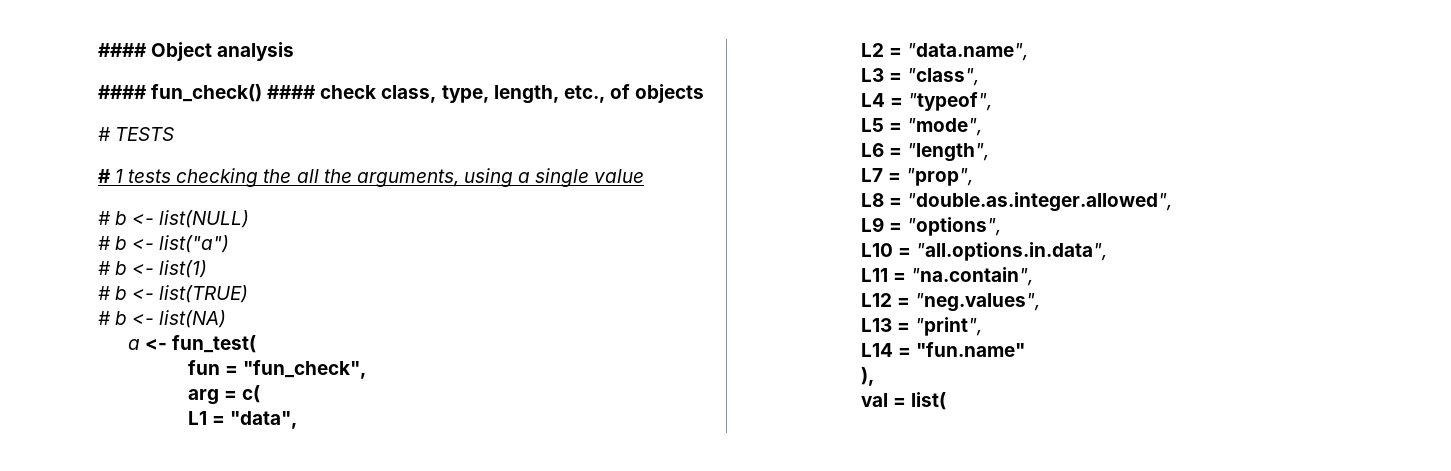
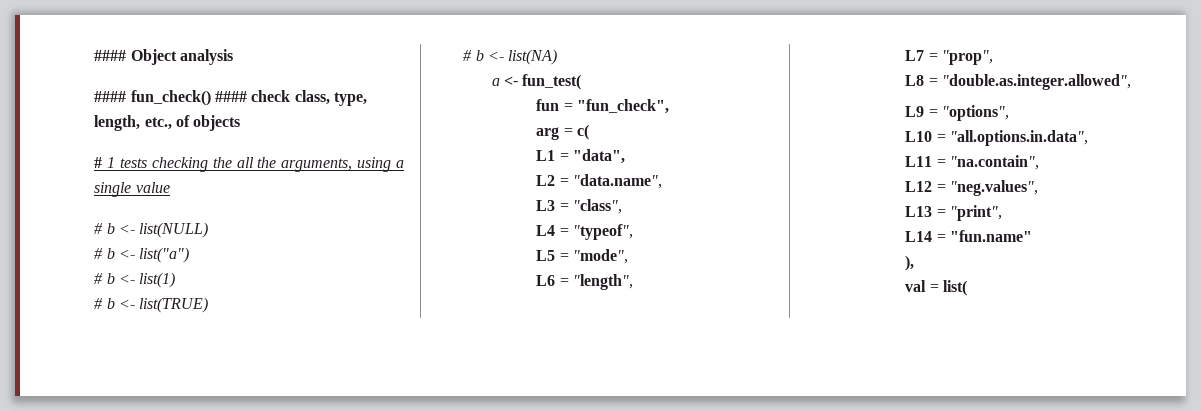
[97,127,176,141] // # TESTS -> (241, 123) none

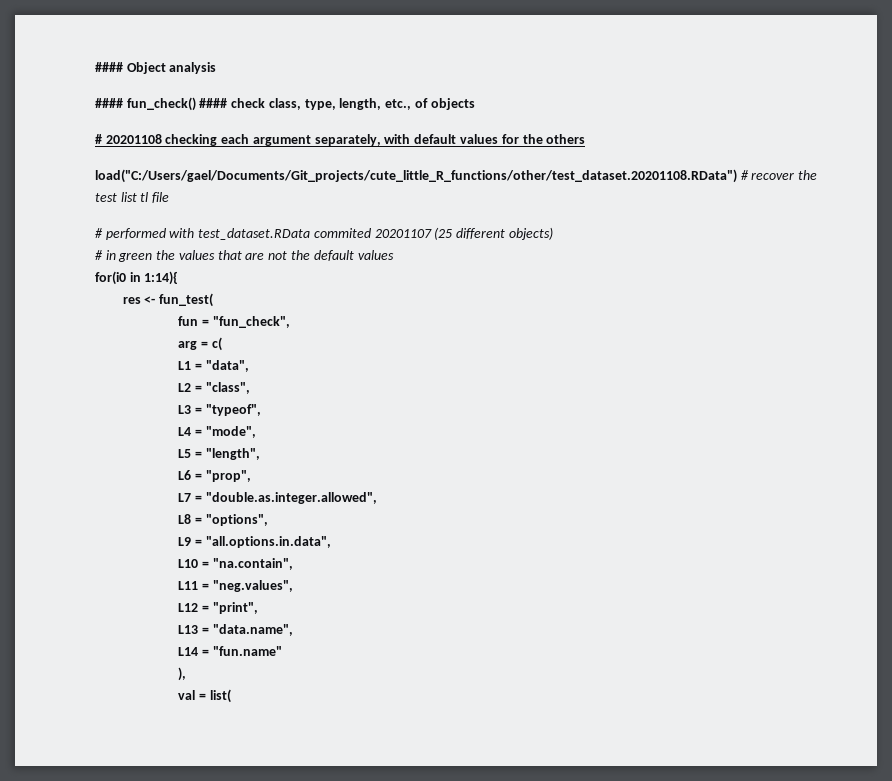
[107,157,404,172] [94,182,170,197] [94,222,209,238] [94,247,190,263] [94,272,176,288] [94,297,209,313] [463,49,558,65] [491,78,500,86] 1 tests checking the all the arguments, using a single value // # b <- list(NULL) // # b <- list("a") // # b <- list(1) // # b <- list(TRUE) // # b <- list(NA) // a -> [105,134,586,146] [94,169,818,183] [94,192,170,203] [94,227,554,240] [94,250,394,262] [94,271,179,285] [122,297,141,304] 20201108 checking each argument separately, with default values for the others // load("C:/Users/gael/Documents/Git_projects/cute_little_R_functions/other/test_dataset.20201108.RData") # recover the test list tl file // # performed with test_dataset.RData commited 20201107 (25 different objects) // # in green the values that are not the default values // for(i0 in 1:14){ // res
[573,174,663,189] "data.name", -> [205,382,250,394] "class",
[573,199,623,214] "class", -> [205,404,261,416] "typeof",
[573,224,634,240] "typeof", -> [205,426,256,438] "mode",
[573,249,629,264] "mode", -> [205,448,260,460] "length",
[573,274,634,290] "length", -> [205,470,251,482] "prop",
[942,50,994,65] "prop", -> [205,492,377,504] "double.as.integer.allowed",
[942,74,1132,90] "double.as.integer.allowed", -> [205,514,268,526] "options",
[942,105,1010,121] "options", -> [205,536,331,548] "all.options.in.data",
[950,130,1089,146] "all.options.in.data", -> [212,558,293,570] "na.contain",
[950,155,1040,170] "na.contain", -> [212,580,293,592] "neg.values",
[950,180,1039,196] "neg.values", -> [212,602,258,614] "print",
[950,205,1003,221] "print", -> [212,624,293,636] "data.name",

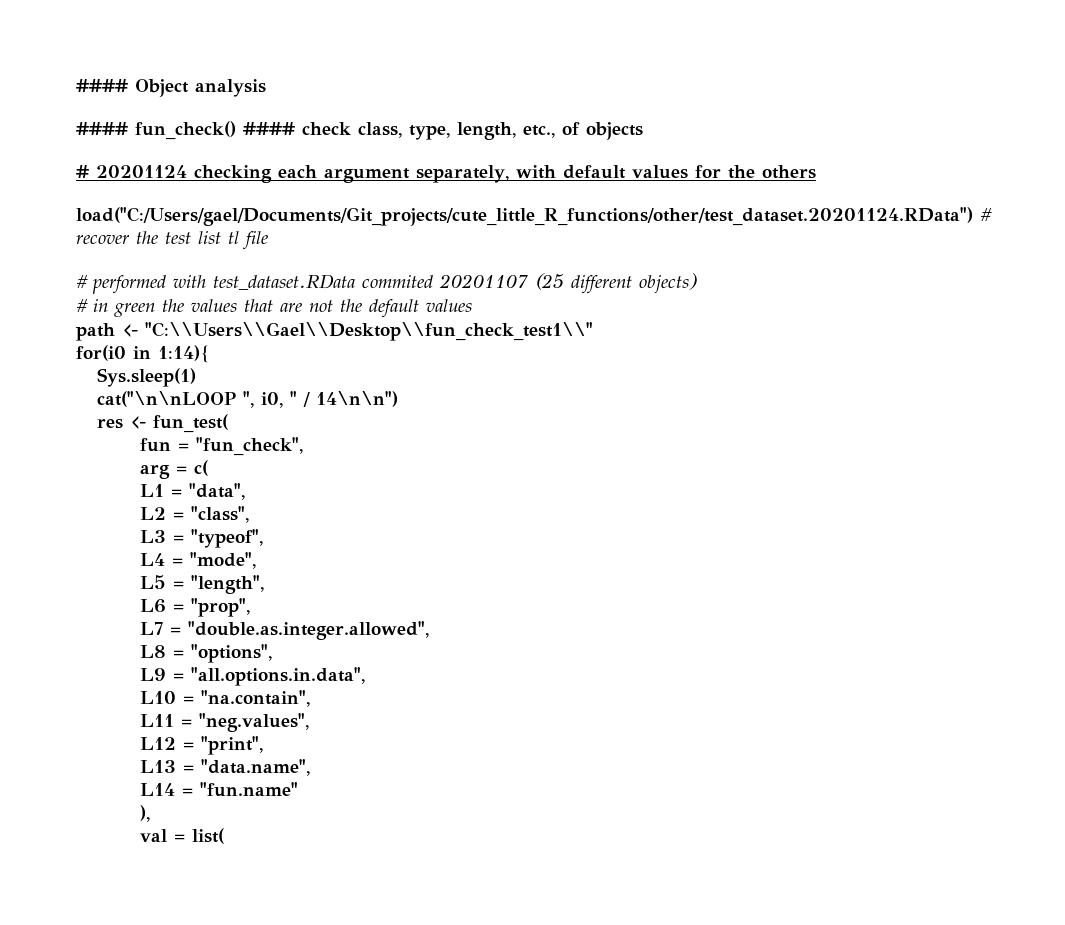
[105,134,162,144] 20201108 -> [96,165,188,178] 20201124
[94,169,737,183] load("C:/Users/gael/Documents/Git_projects/cute_little_R_functions/other/test_dataset.20201108.RData") -> [76,207,974,226] load("C:/Users/gael/Documents/Git_projects/cute_little_R_functions/other/test_dataset.20201124.RData")
(394, 255) none -> [76,322,594,341] // path <- "C:\\Users\\Gael\\Desktop\\fun_check_test1\\"
(179, 278) none -> [97,368,197,387] [97,391,399,408] // Sys.sleep(1) // cat("\n\nLOOP ", i0, " / 14\n\n")

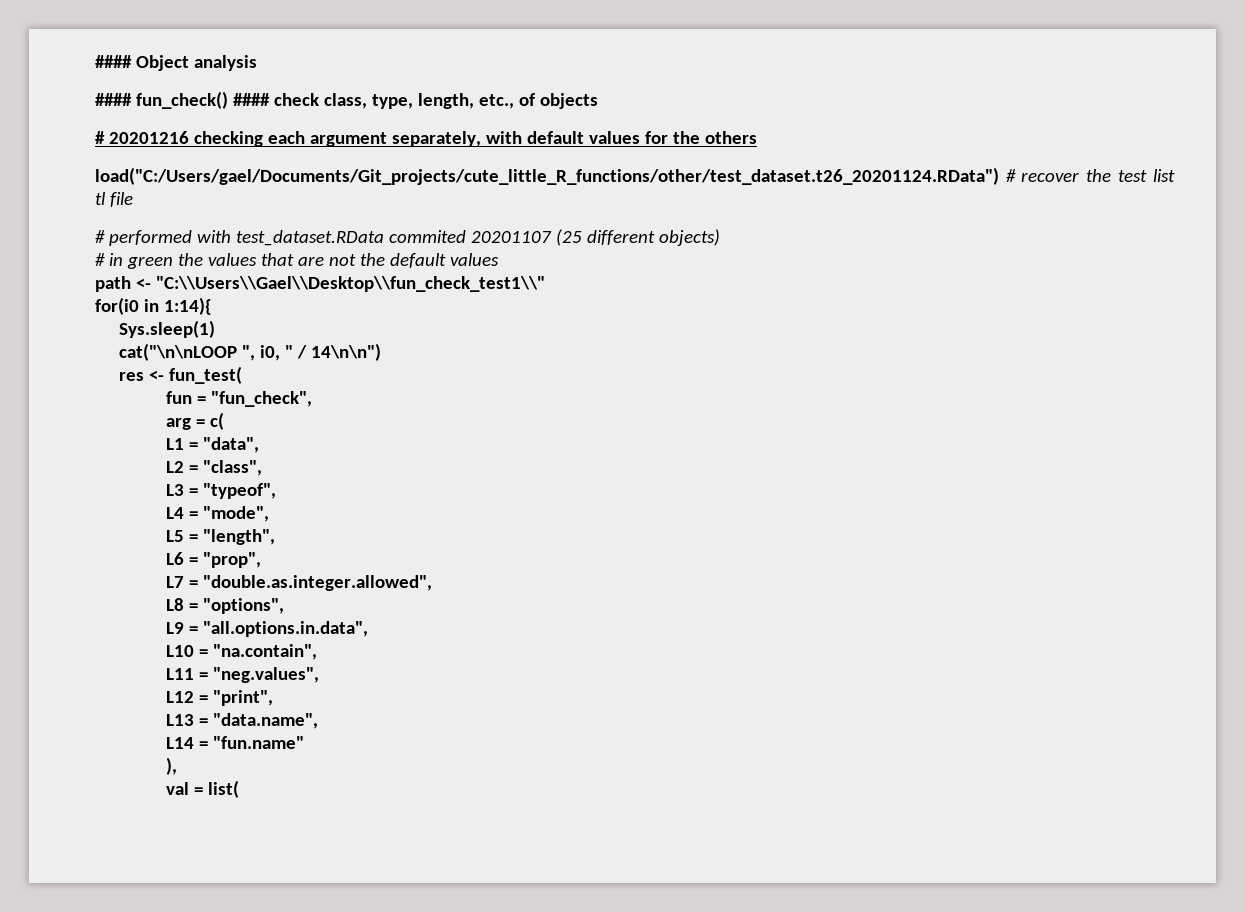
[96,165,188,178] 20201124 -> [108,131,189,144] 20201216
[76,207,974,226] load("C:/Users/gael/Documents/Git_projects/cute_little_R_functions/other/test_dataset.20201124.RData") -> [94,167,999,185] load("C:/Users/gael/Documents/Git_projects/cute_little_R_functions/other/test_dataset.t26_20201124.RData")

